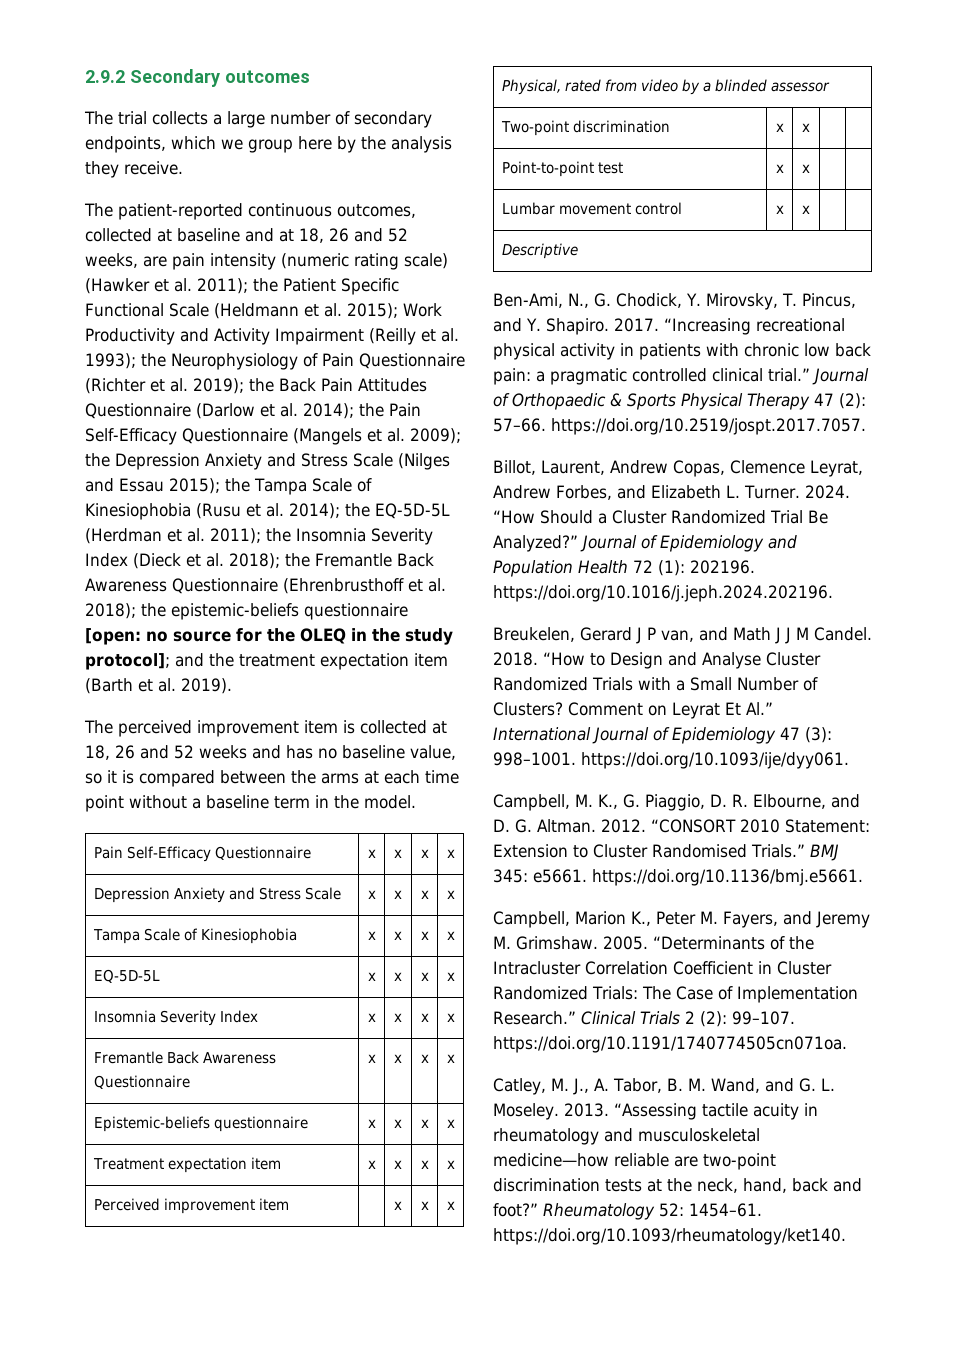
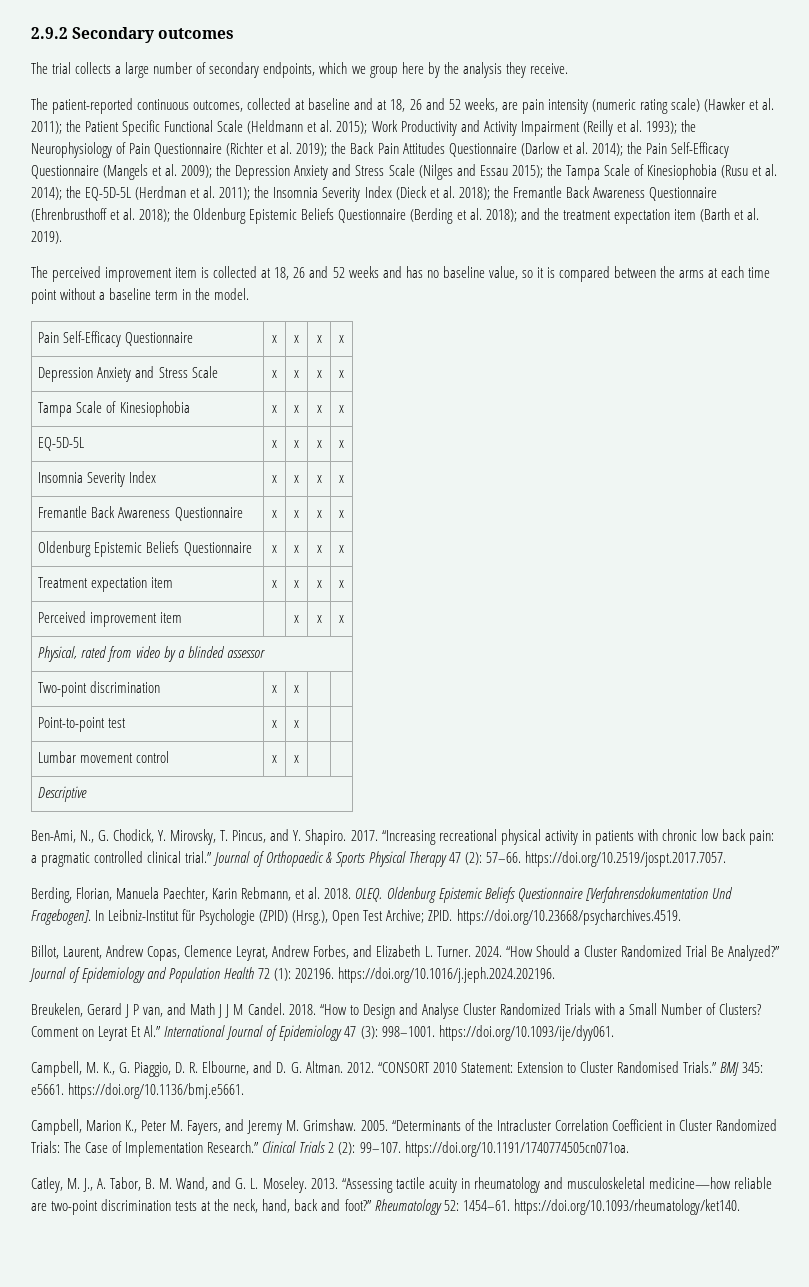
[171,603,408,620] [85,628,453,645] [85,653,170,670] epistemic-beliefs questionnaire [open: no source for the OLEQ in the study protocol]; -> [193,208,517,224] Oldenburg Epistemic Beliefs Questionnaire (Berding et al. 2018);
[93,1116,308,1132] Epistemic-beliefs questionnaire -> [38,541,252,557] Oldenburg Epistemic Beliefs Questionnaire
(866, 426) none -> [31,887,733,903] [31,909,681,925] // Berding, Florian, Manuela Paechter, Karin Rebmann, et al. 2018. OLEQ. Oldenburg Epistemic Beliefs Questionnaire [Verfahrensdokumentation Und Fragebogen]. In Leibniz-Institut für Psychologie (ZPID) (Hrsg.), Open Test Archive; ZPID. https://doi.org/10.23668/psycharchives.4519.

